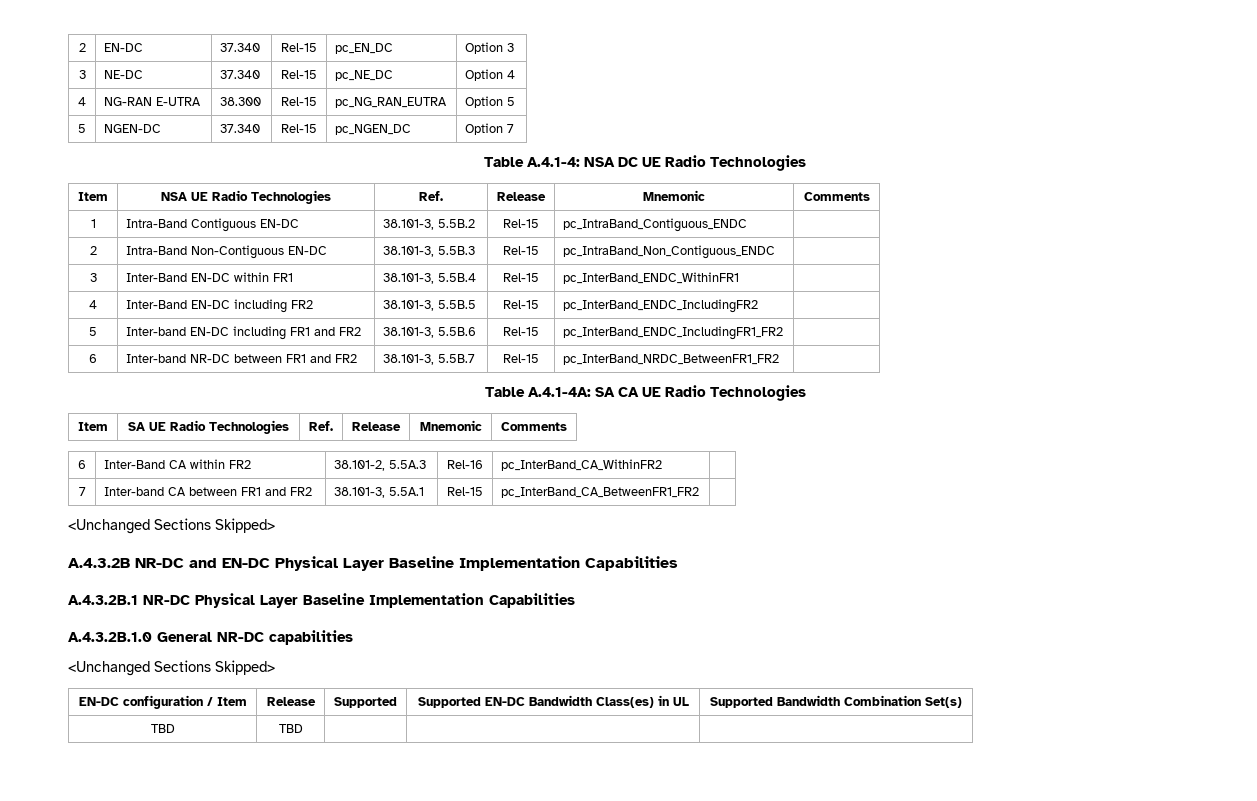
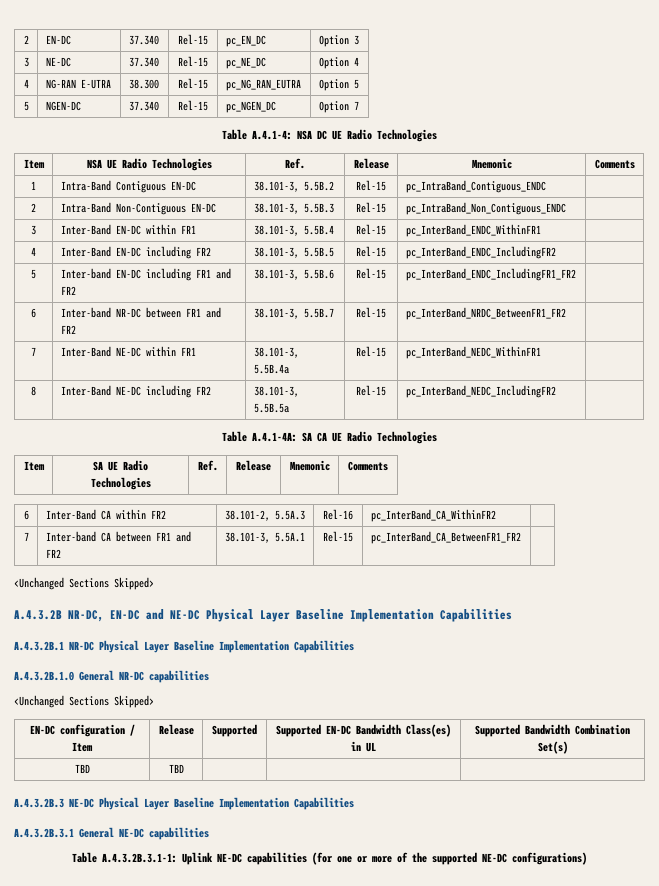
(780, 359) none -> [31,347,36,356] [60,346,196,357] [253,347,299,358] [253,364,289,374] [356,346,386,357] [405,346,541,359] [31,386,36,396] [60,385,211,398] [253,386,299,397] [253,403,289,413] [356,385,386,396] [405,385,556,398] // 7 | Inter-Band NE-DC within FR1 | 38.101-3, 5.5B.4a | Rel-15 | pc_InterBand_NEDC_WithinFR1 | // 8 | Inter-Band NE-DC including FR2 | 38.101-3, 5.5B.5a | Rel-15 | pc_InterBand_NEDC_IncludingFR2 |
[135,558,270,568] NR-DC and EN-DC -> [68,609,200,622] NR-DC, EN-DC and NE-DC
(303, 728) none -> [14,797,354,810] [14,827,209,840] [72,852,587,865] // A.4.3.2B.3 NE-DC Physical Layer Baseline Implementation Capabilities // A.4.3.2B.3.1 General NE-DC capabilities // Table A.4.3.2B.3.1-1: Uplink NE-DC capabilities (for one or more of the supported NE-DC configurations)

